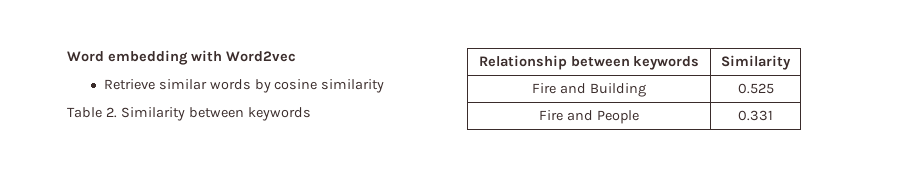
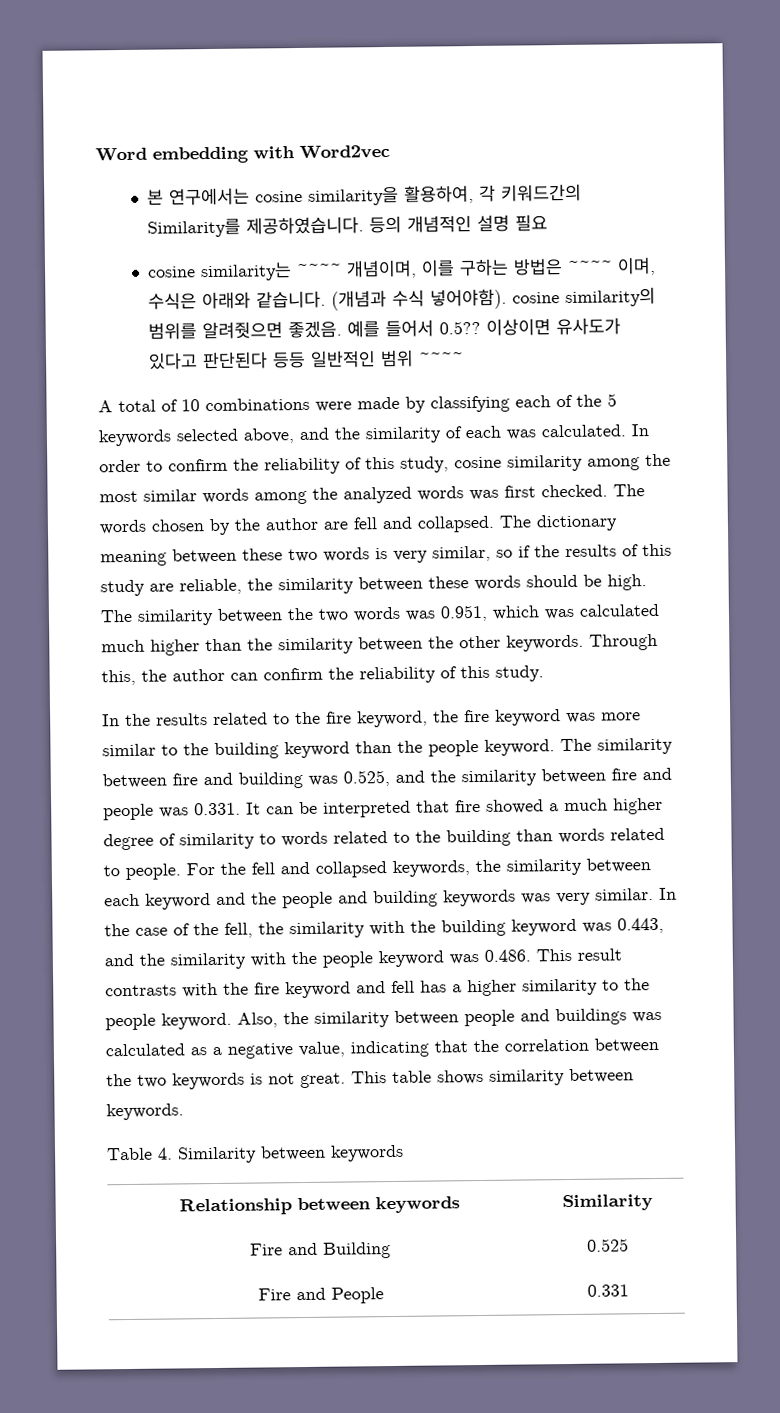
[103,79,385,93] Retrieve similar words by cosine similarity -> [147,183,583,206] [147,214,549,238] [147,256,657,282] [148,286,657,311] [148,317,622,340] [148,349,465,370] [98,393,617,413] [98,424,649,447] [99,453,671,475] [99,484,645,505] [99,514,618,536] [100,543,672,567] [100,574,647,597] [100,603,659,626] [101,633,658,656] [101,665,544,686] [102,709,641,728] [102,737,673,759] [102,767,672,789] [103,797,663,821] [103,827,665,851] [103,858,651,881] [104,887,677,910] [104,917,664,939] [104,948,622,970] [105,978,650,999] [105,1008,662,1031] [105,1037,659,1059] [106,1068,634,1090] [106,1103,184,1121] 본 연구에서는 cosine similarity을 활용하여, 각 키워드간의 Similarity를 제공하였습니다. 등의 개념적인 설명 필요 // cosine similarity는 ~~~~ 개념이며, 이를 구하는 방법은 ~~~~ 이며, 수식은 아래와 같습니다. (개념과 수식 넣어야함). cosine similarity의 범위를 알려줫으면 좋겠음. 예를 들어서 0.5?? 이상이면 유사도가 있다고 판단된다 등등 일반적인 범위 ~~~~ // A total of 10 combinations were made by classifying each of the 5 keywords selected above, and the similarity of each was calculated. In order to confirm the reliability of this study, cosine similarity among the most similar words among the analyzed words was first checked. The words chosen by the author are fell and collapsed. The dictionary meaning between these two words is very similar, so if the results of this study are reliable, the similarity between these words should be high. The similarity between the two words was 0.951, which was calculated much higher than the similarity between the other keywords. Through this, the author can confirm the reliability of this study. // In the results related to the fire keyword, the fire keyword was more similar to the building keyword than the people keyword. The similarity between fire and building was 0.525, and the similarity between fire and people was 0.331. It can be interpreted that fire showed a much higher degree of similarity to words related to the building than words related to people. For the fell and collapsed keywords, the similarity between each keyword and the people and building keywords was very similar. In the case of the fell, the similarity with the building keyword was 0.443, and the similarity with the people keyword was 0.486. This result contrasts with the fire keyword and fell has a higher similarity to the people keyword. Also, the similarity between people and buildings was calculated as a negative value, indicating that the correlation between the two keywords is not great. This table shows similarity between keywords.
[105,107,117,118] 2. -> [157,1147,173,1160] 4.

